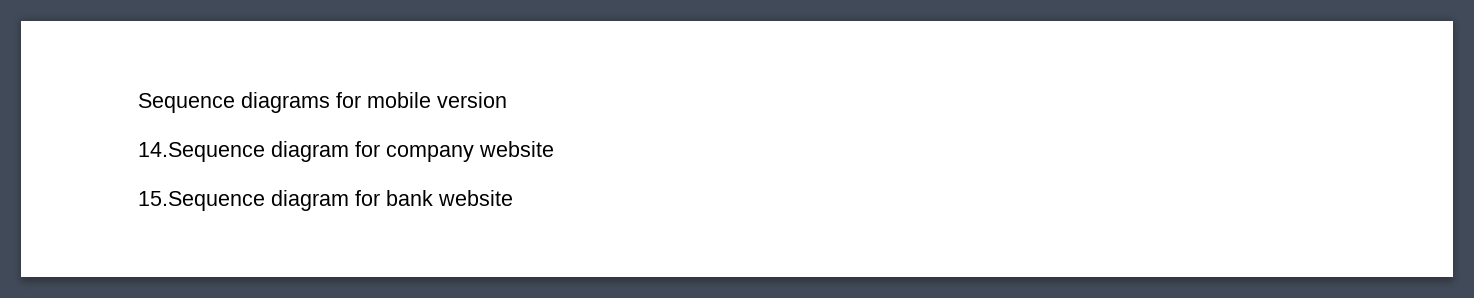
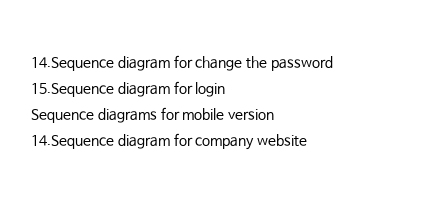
(138, 103) none -> [31,55,333,71] [31,81,226,97] 14.Sequence diagram for change the password // 15.Sequence diagram for login //
[138,190,513,211] // 15.Sequence diagram for bank website -> (308, 140) none

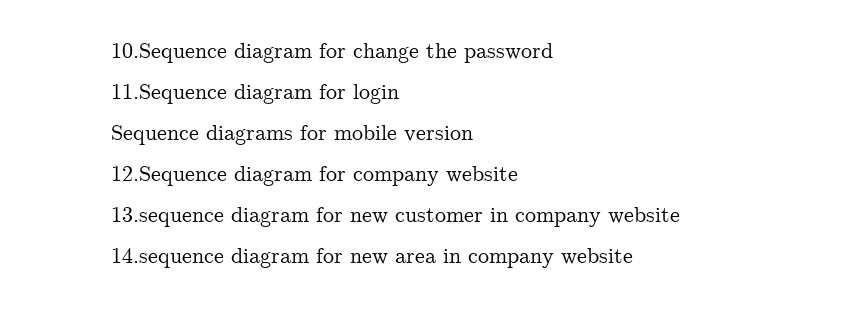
[31,57,114,71] 14.Sequence -> [111,43,227,63] 10.Sequence
[31,83,114,97] 15.Sequence -> [111,84,227,104] 11.Sequence
[31,135,114,149] 14.Sequence -> [111,166,227,186] 12.Sequence
(308, 140) none -> [111,207,680,227] [111,248,633,268] // 13.sequence diagram for new customer in company website // 14.sequence diagram for new area in company website

